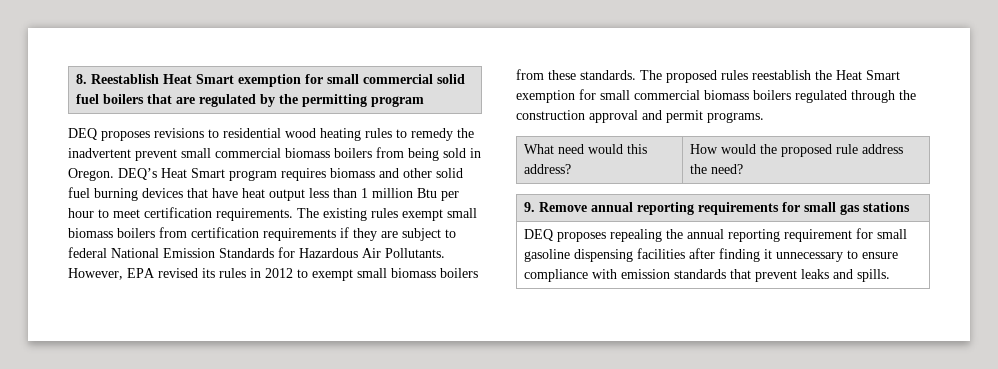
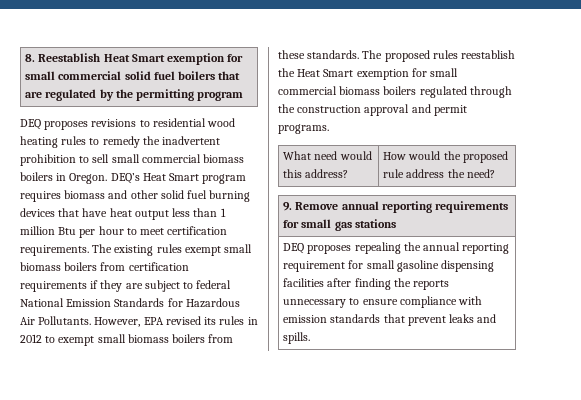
[135,147,466,161] prevent small commercial biomass boilers from being sold -> [20,154,245,166] [20,172,53,181] prohibition to sell small commercial biomass boilers
[763,249,772,259] it -> [393,278,450,290] the reports

